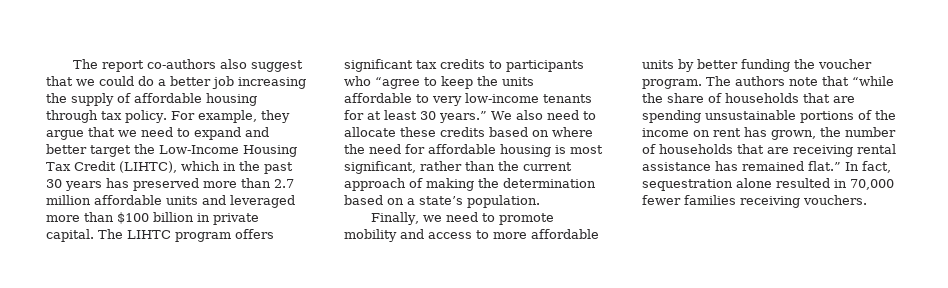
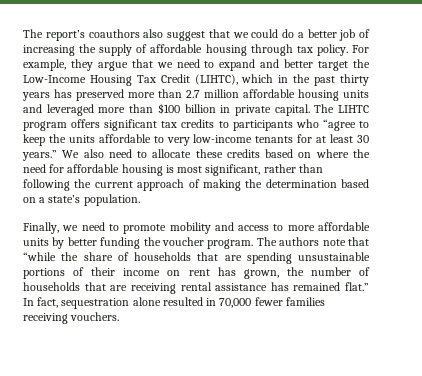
[72,59,216,72] The report co-authors -> [23,29,140,41] The report’s coauthors
(234, 82) none -> [359,29,370,38] of
[46,179,62,188] 30 -> [340,74,370,86] thirty
(162, 200) none -> [298,89,339,101] housing
(495, 166) none -> [23,179,70,191] following
[875,110,896,120] the -> [91,267,116,276] their

